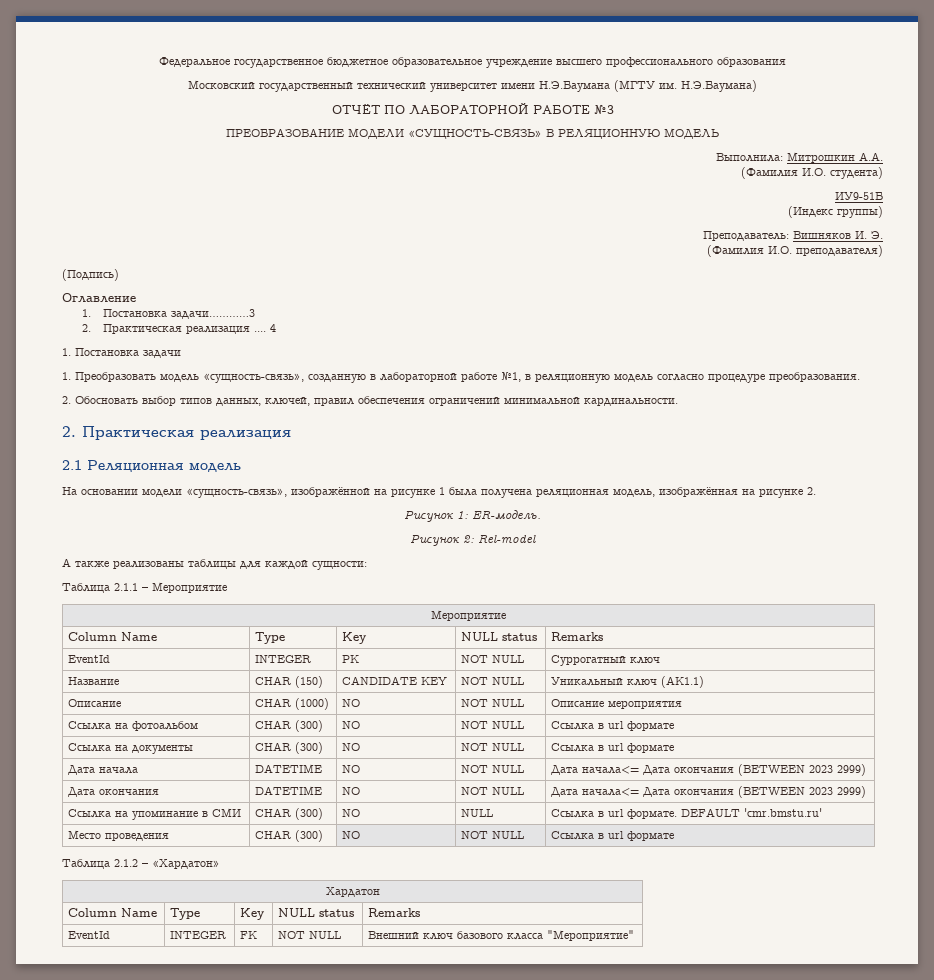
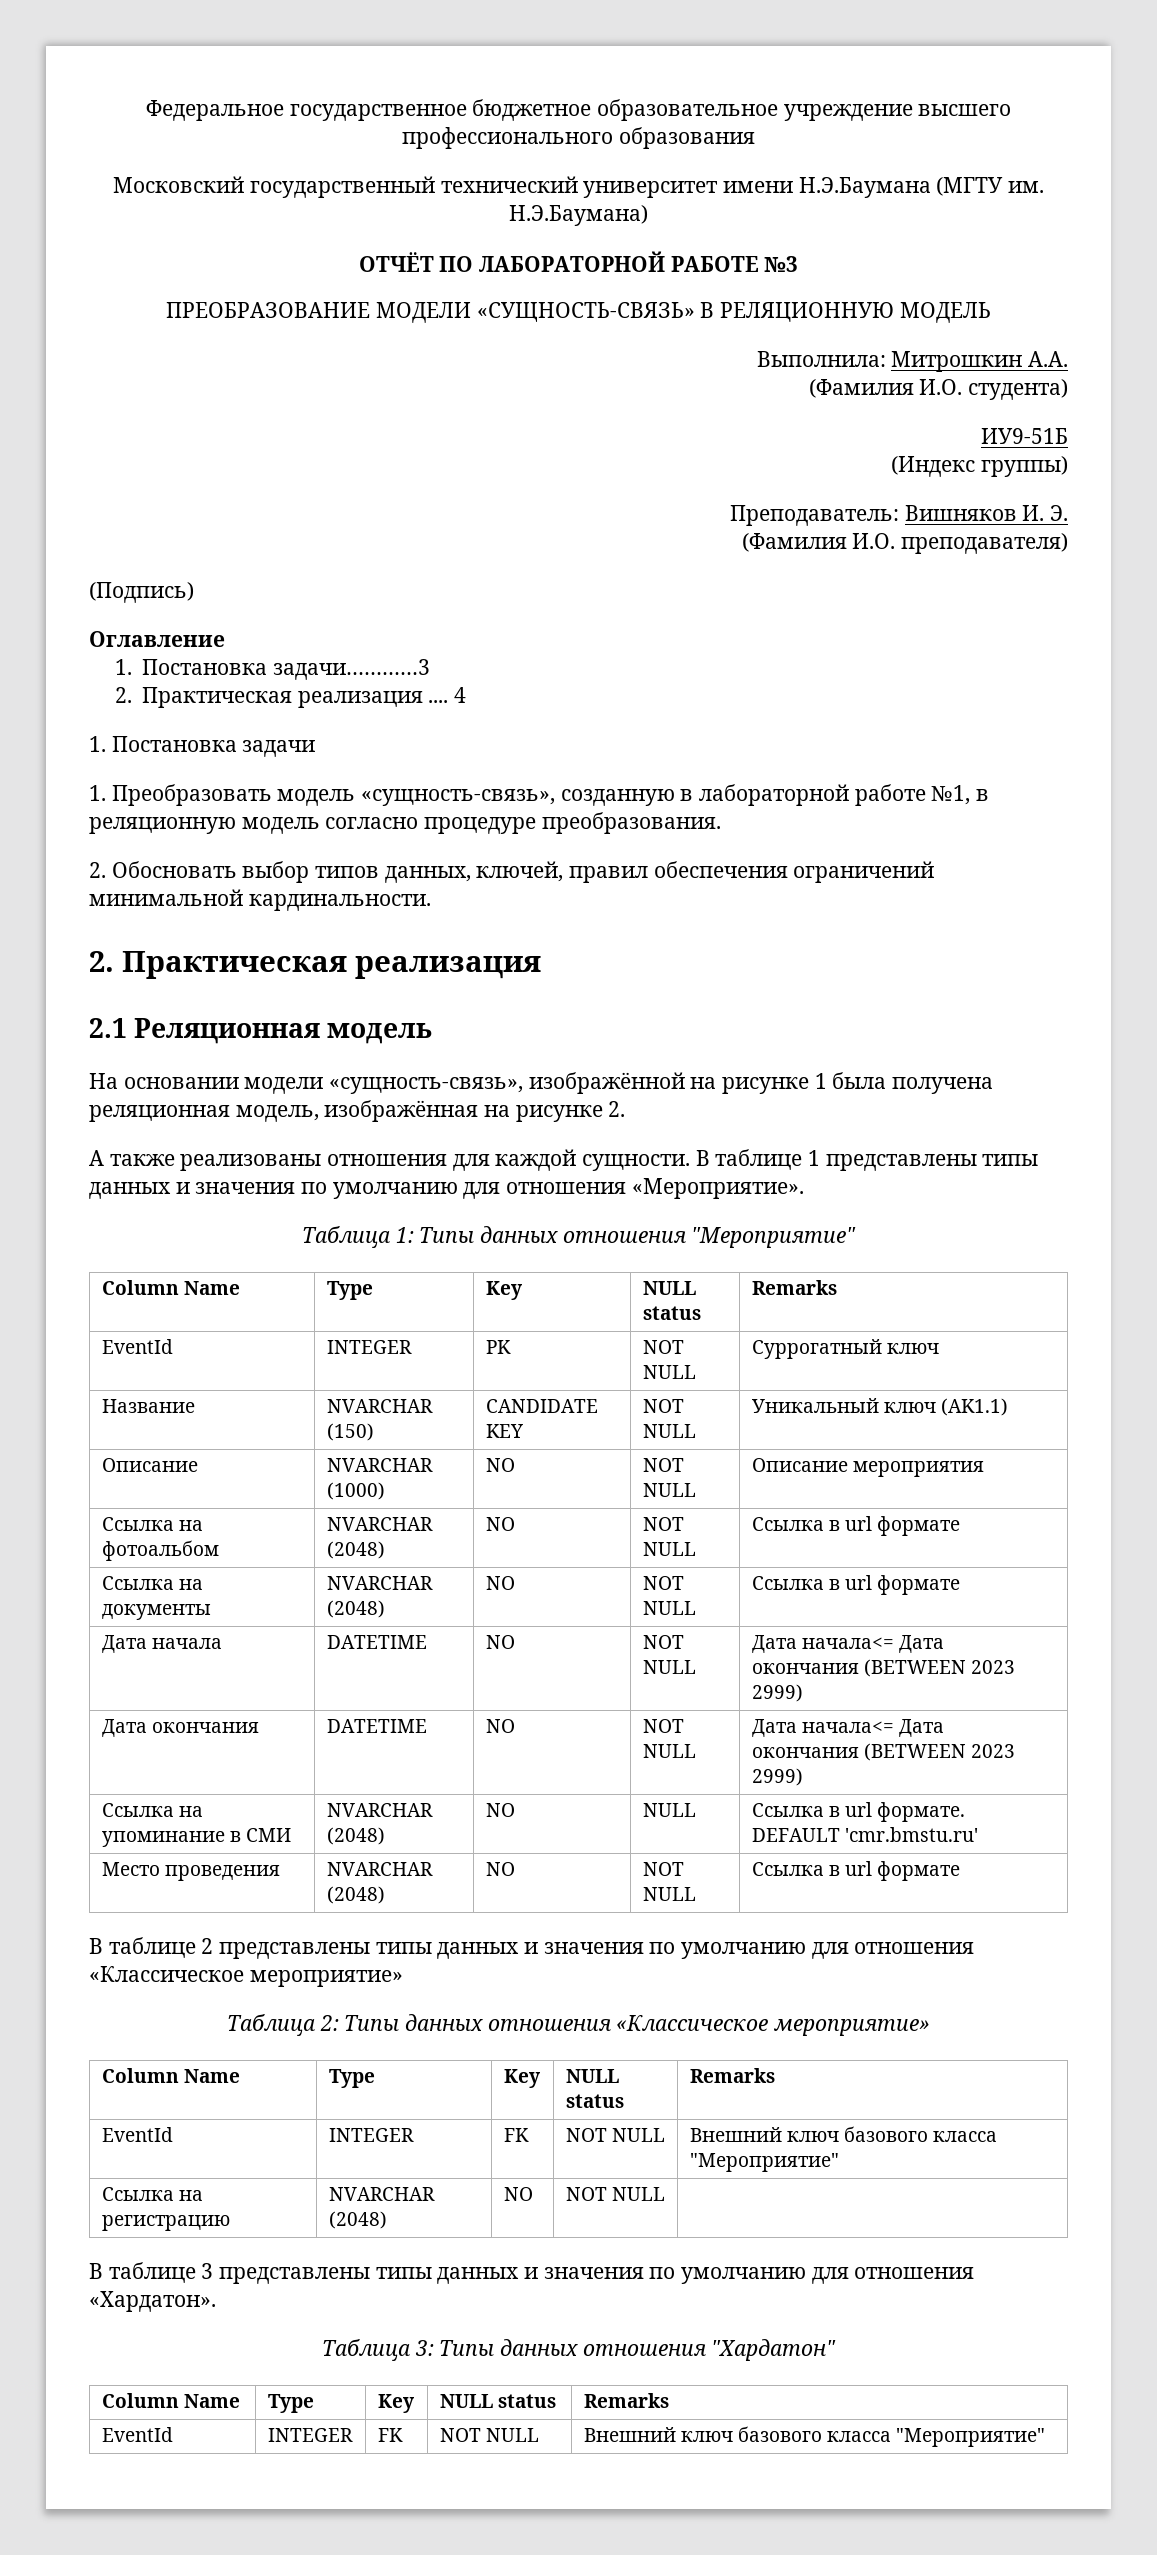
[404,510,541,522] [410,535,536,546] // Рисунок 1: ER-модель. // Рисунок 2: Rel-model -> (626, 1109) none
[188,559,236,569] таблицы -> [327,1154,448,1166] отношения
[312,561,367,570] [62,582,227,593] [431,610,506,621] сущности: // Таблица 2.1.1 – Мероприятие // Мероприятие -> [582,1149,1039,1171] [89,1178,804,1199] [301,1226,857,1248] сущности. В таблице 1 представлены типы данных и значения по умолчанию для отношения «Мероприятие». // Таблица 1: Типы данных отношения "Мероприятие"
[255,676,292,685] CHAR -> [326,1399,433,1413] NVARCHAR
[255,698,292,707] CHAR -> [326,1458,433,1472] NVARCHAR
[255,720,324,732] CHAR (300) -> [326,1517,433,1531] [326,1541,385,1559] NVARCHAR (2048)
[255,742,324,754] CHAR (300) -> [326,1576,433,1590] [326,1600,385,1618] NVARCHAR (2048)
[255,808,324,820] CHAR (300) -> [326,1803,433,1817] [326,1827,385,1845] NVARCHAR (2048)
[255,830,324,842] [342,831,361,839] [461,831,525,839] [551,831,675,841] [62,859,220,869] [325,887,380,897] CHAR (300) | NO | NOT NULL | Ссылка в url формате // Таблица 2.1.2 – «Хардатон» // Хардатон -> [326,1862,433,1876] [326,1886,385,1904] [485,1862,515,1876] [642,1862,684,1876] [642,1887,696,1901] [751,1861,960,1881] [89,1937,975,1959] [89,1966,403,1987] [226,2014,931,2036] NVARCHAR (2048) | NO | NOT NULL | Ссылка в url формате // В таблице 2 представлены типы данных и значения по умолчанию для отношения «Классическое мероприятие» // Таблица 2: Типы данных отношения «Классическое мероприятие»
(635, 935) none -> [101,2187,203,2201] [101,2215,230,2231] [328,2187,435,2201] [328,2211,387,2229] [503,2187,533,2201] [565,2187,665,2201] [89,2262,975,2284] [89,2291,216,2312] [321,2339,837,2361] [101,2393,240,2408] [267,2394,314,2413] [377,2394,414,2413] [439,2394,556,2408] [583,2393,669,2408] [101,2427,173,2442] [267,2428,353,2442] [377,2428,403,2442] [439,2428,539,2442] [583,2426,1046,2447] // Ссылка на регистрацию | NVARCHAR (2048) | NO | NOT NULL | // В таблице 3 представлены типы данных и значения по умолчанию для отношения «Хардатон». // Таблица 3: Типы данных отношения "Хардатон" // Column Name | Type | Key | NULL status | Remarks // EventId | INTEGER | FK | NOT NULL | Внешний ключ базового класса "Мероприятие"

